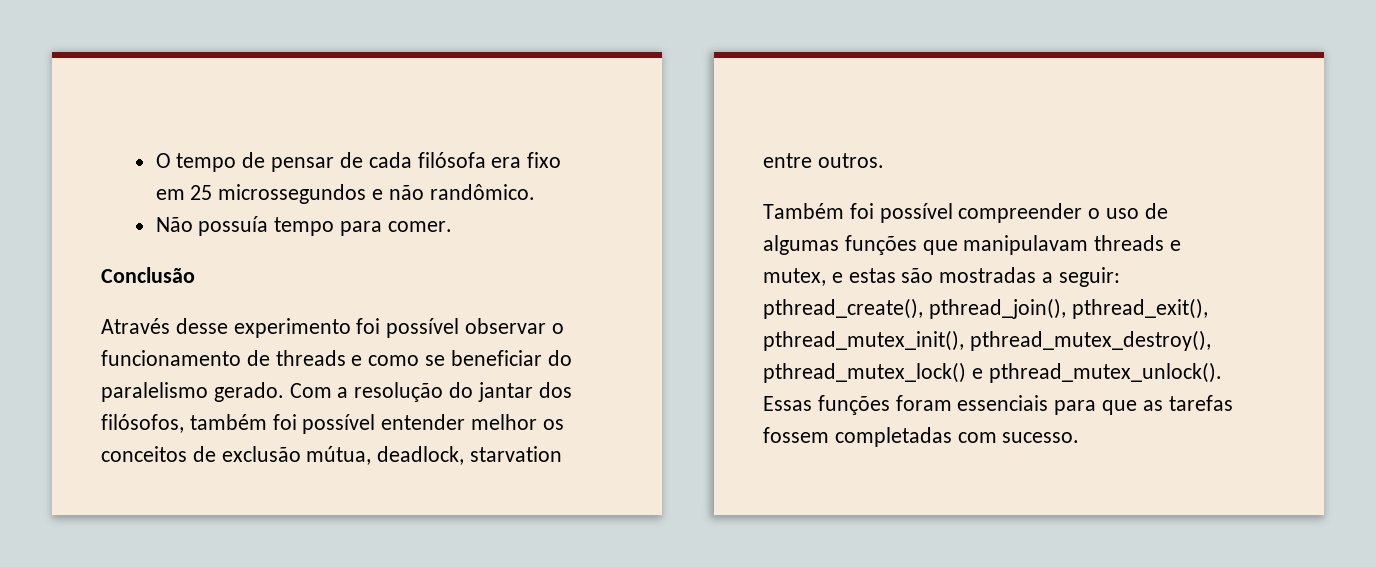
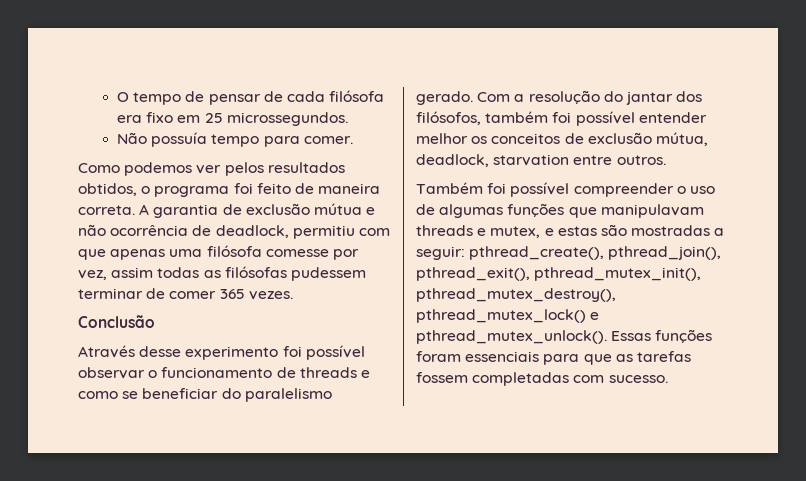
[218,184,535,204] microssegundos e não randômico. -> [226,112,348,126] microssegundos.
(452, 226) none -> [78,162,345,176] [78,183,381,197] [78,203,376,218] [78,224,390,239] [78,245,359,260] [78,266,366,281] [78,288,293,300] // Como podemos ver pelos resultados obtidos, o programa foi feito de maneira correta. A garantia de exclusão mútua e não ocorrência de deadlock, permitiu com que apenas uma filósofa comesse por vez, assim todas as filósofas pudessem terminar de comer 365 vezes.

